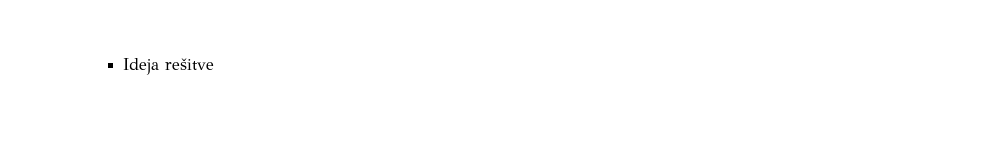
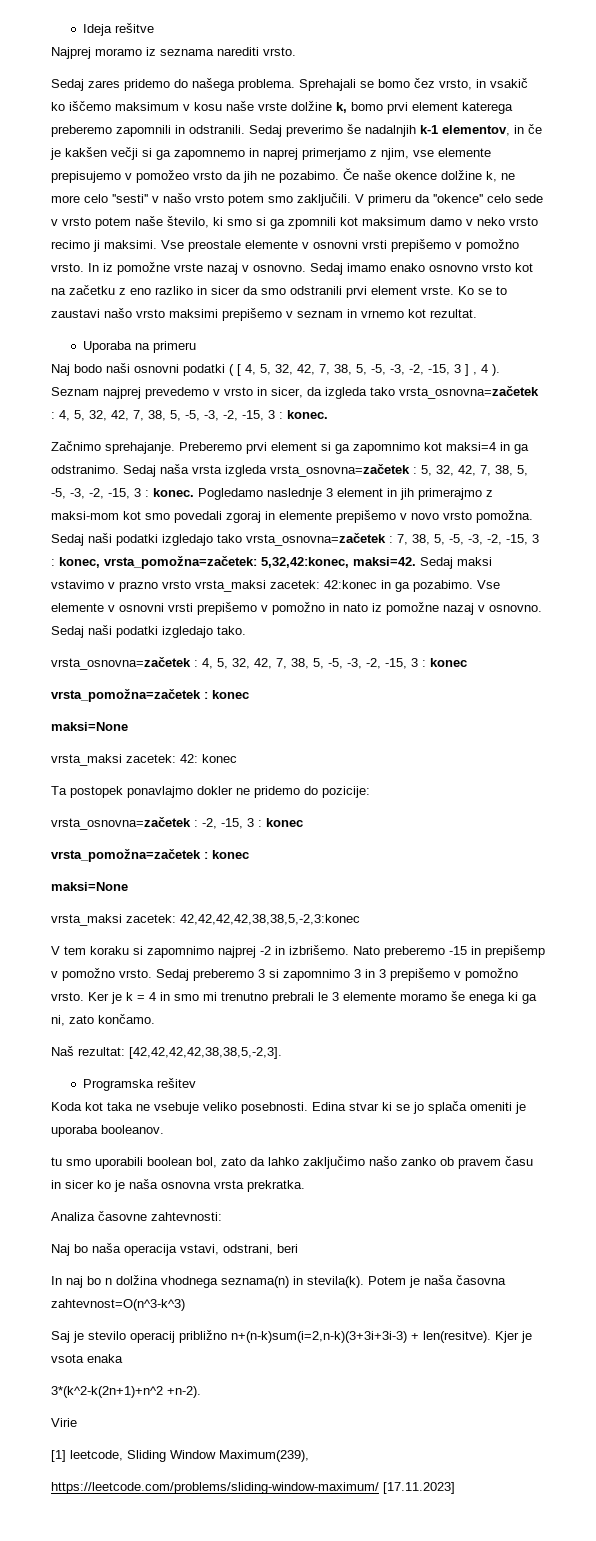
(215, 64) none -> [51,47,296,59] [51,78,528,91] [51,101,513,114] [51,124,542,137] [50,147,491,160] [51,168,515,183] [51,193,543,206] [51,216,538,229] [51,239,519,252] [51,262,533,275] [51,285,507,298] [51,308,477,321] [82,341,196,353] [51,363,500,376] [51,386,539,399] [51,410,328,421] [51,441,529,454] [51,464,528,477] [51,488,493,500] [51,510,533,523] [51,533,539,546] [51,556,492,569] [51,580,500,592] [51,602,542,615] [51,625,246,638] [51,657,467,670] [51,689,249,702] [51,722,128,731] [51,754,237,766] [51,786,370,798] [51,817,303,830] [51,849,249,862] [51,882,128,891] [51,914,360,926] [51,945,545,958] [51,968,518,981] [51,991,537,1004] [51,1014,155,1026] [51,1046,282,1059] [82,1078,196,1091] [51,1101,526,1114] [51,1125,164,1137] [51,1156,533,1169] [51,1179,305,1192] [51,1211,222,1221] [51,1243,298,1256] [51,1275,506,1288] [51,1299,185,1311] [51,1330,532,1343] [51,1354,123,1363] [51,1386,201,1398] [51,1418,77,1427] [51,1450,309,1462] [51,1482,455,1494] // Najprej moramo iz seznama narediti vrsto. // Sedaj zares pridemo do našega problema. Sprehajali se bomo čez vrsto, in vsakič ko iščemo maksimum v kosu naše vrste dolžine k, bomo prvi element katerega preberemo zapomnili in odstranili. Sedaj preverimo še nadalnjih k-1 elementov, in če je kakšen večji si ga zapomnemo in naprej primerjamo z njim, vse elemente prepisujemo v pomožeo vrsto da jih ne pozabimo. Če naše okence dolžine k, ne more celo ''sesti'' v našo vrsto potem smo zaključili. V primeru da ''okence'' celo sede v vrsto potem naše število, ki smo si ga zpomnili kot maksimum damo v neko vrsto recimo ji maksimi. Vse preostale elemente v osnovni vrsti prepišemo v pomožno vrsto. In iz pomožne vrste nazaj v osnovno. Sedaj imamo enako osnovno vrsto kot na začetku z eno razliko in sicer da smo odstranili prvi element vrste. Ko se to zaustavi našo vrsto maksimi prepišemo v seznam in vrnemo kot rezultat. // Uporaba na primeru // Naj bodo naši osnovni podatki ( [ 4, 5, 32, 42, 7, 38, 5, -5, -3, -2, -15, 3 ] , 4 ). Seznam najprej prevedemo v vrsto in sicer, da izgleda tako vrsta_osnovna=začetek : 4, 5, 32, 42, 7, 38, 5, -5, -3, -2, -15, 3 : konec. // Začnimo sprehajanje. Preberemo prvi element si ga zapomnimo kot maksi=4 in ga odstranimo. Sedaj naša vrsta izgleda vrsta_osnovna=začetek : 5, 32, 42, 7, 38, 5, -5, -3, -2, -15, 3 : konec. Pogledamo naslednje 3 element in jih primerajmo z maksi-mom kot smo povedali zgoraj in elemente prepišemo v novo vrsto pomožna. Sedaj naši podatki izgledajo tako vrsta_osnovna=začetek : 7, 38, 5, -5, -3, -2, -15, 3 : konec, vrsta_pomožna=začetek: 5,32,42:konec, maksi=42. Sedaj maksi vstavimo v prazno vrsto vrsta_maksi zacetek: 42:konec in ga pozabimo. Vse elemente v osnovni vrsti prepišemo v pomožno in nato iz pomožne nazaj v osnovno. Sedaj naši podatki izgledajo tako. // vrsta_osnovna=začetek : 4, 5, 32, 42, 7, 38, 5, -5, -3, -2, -15, 3 : konec // vrsta_pomožna=začetek : konec // maksi=None // vrsta_maksi zacetek: 42: konec // Ta postopek ponavlajmo dokler ne pridemo do pozicije: // vrsta_osnovna=začetek : -2, -15, 3 : konec // vrsta_pomožna=začetek : konec // maksi=None // vrsta_maksi zacetek: 42,42,42,42,38,38,5,-2,3:konec // V tem koraku si zapomnimo najprej -2 in izbrišemo. Nato preberemo -15 in prepišemp v pomožno vrsto. Sedaj preberemo 3 si zapomnimo 3 in 3 prepišemo v pomožno vrsto. Ker je k = 4 in smo mi trenutno prebrali le 3 elemente moramo še enega ki ga ni, zato končamo. // Naš rezultat: [42,42,42,42,38,38,5,-2,3]. // Programska rešitev // Koda kot taka ne vsebuje veliko posebnosti. Edina stvar ki se jo splača omeniti je uporaba booleanov. // tu smo uporabili boolean bol, zato da lahko zaključimo našo zanko ob pravem času in sicer ko je naša osnovna vrsta prekratka. // Analiza časovne zahtevnosti: // Naj bo naša operacija vstavi, odstrani, beri // In naj bo n dolžina vhodnega seznama(n) in stevila(k). Potem je naša časovna zahtevnost=O(n^3-k^3) // Saj je stevilo operacij približno n+(n-k)sum(i=2,n-k)(3+3i+3i-3) + len(resitve). Kjer je vsota enaka // 3*(k^2-k(2n+1)+n^2 +n-2). // Virie // [1] leetcode, Sliding Window Maximum(239), // https://leetcode.com/problems/sliding-window-maximum/ [17.11.2023]

